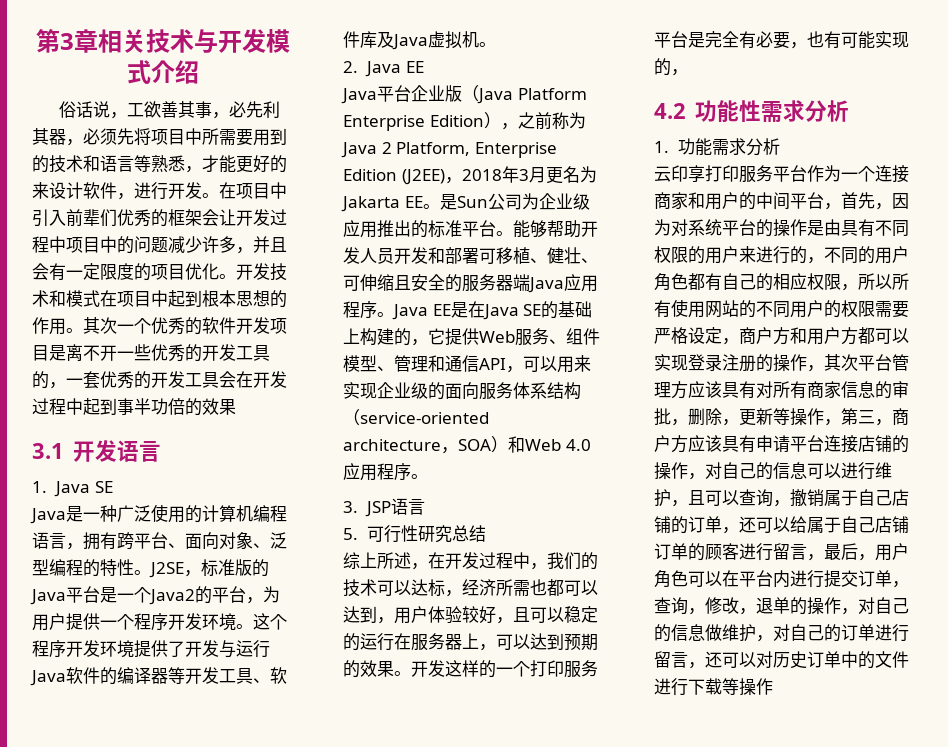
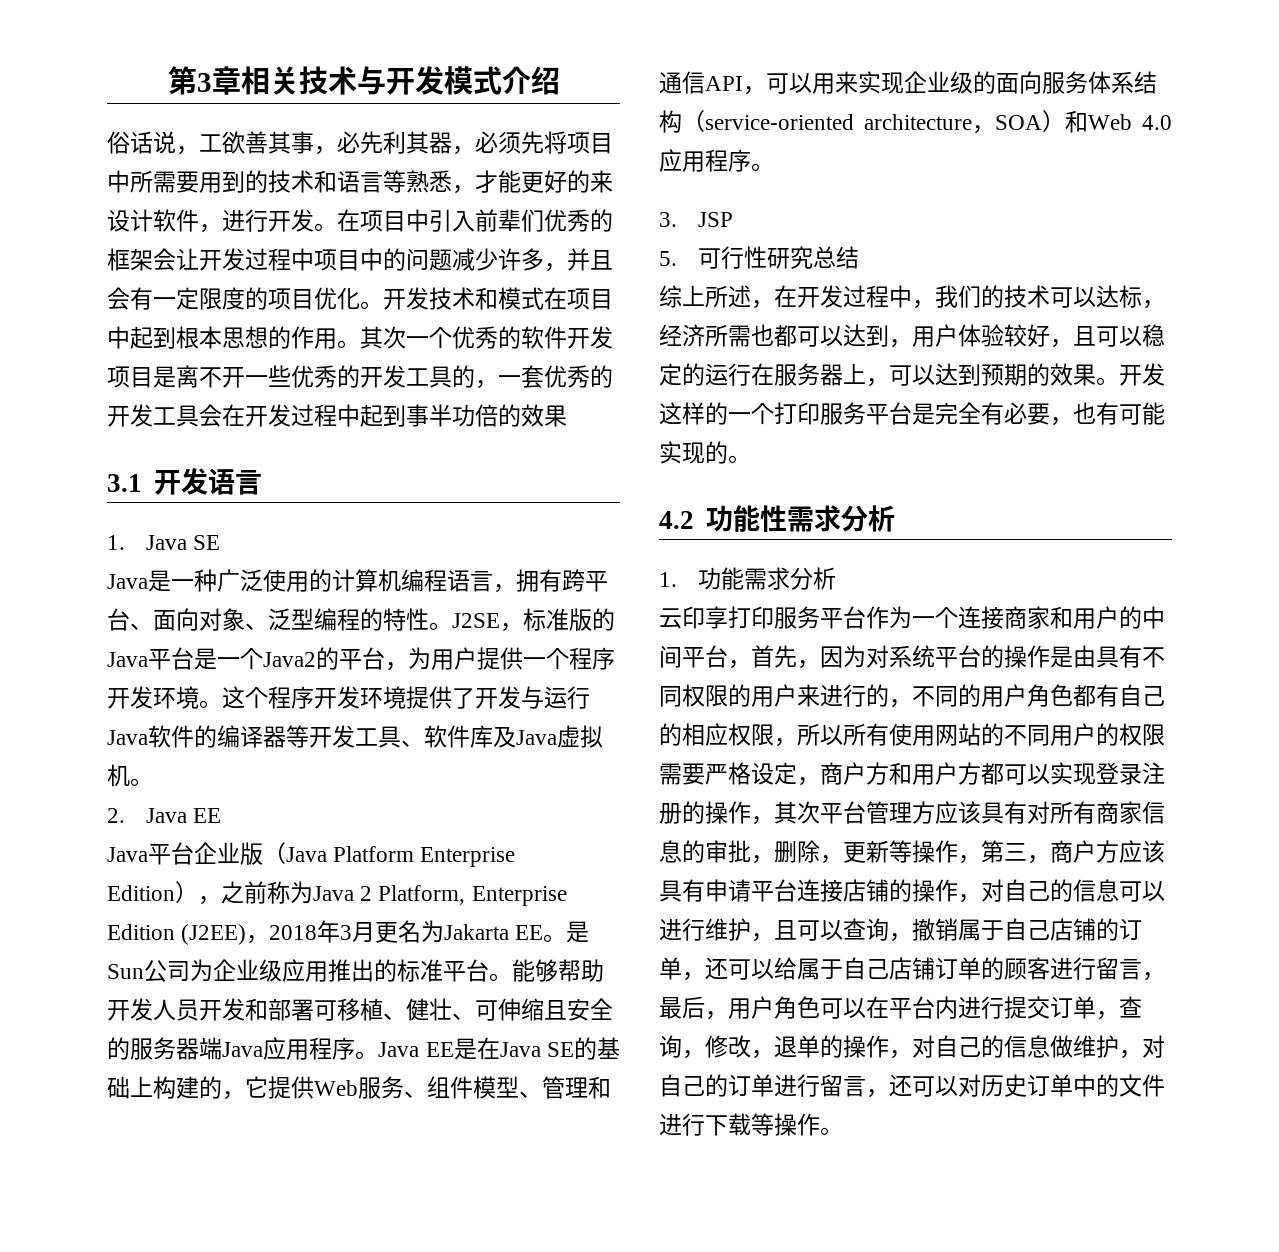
[391,498,426,515] 语言 -> (733, 219) none
[671,69,688,76] ， -> [728,455,751,463] 。
(773, 686) none -> [820,1127,843,1135] 。

